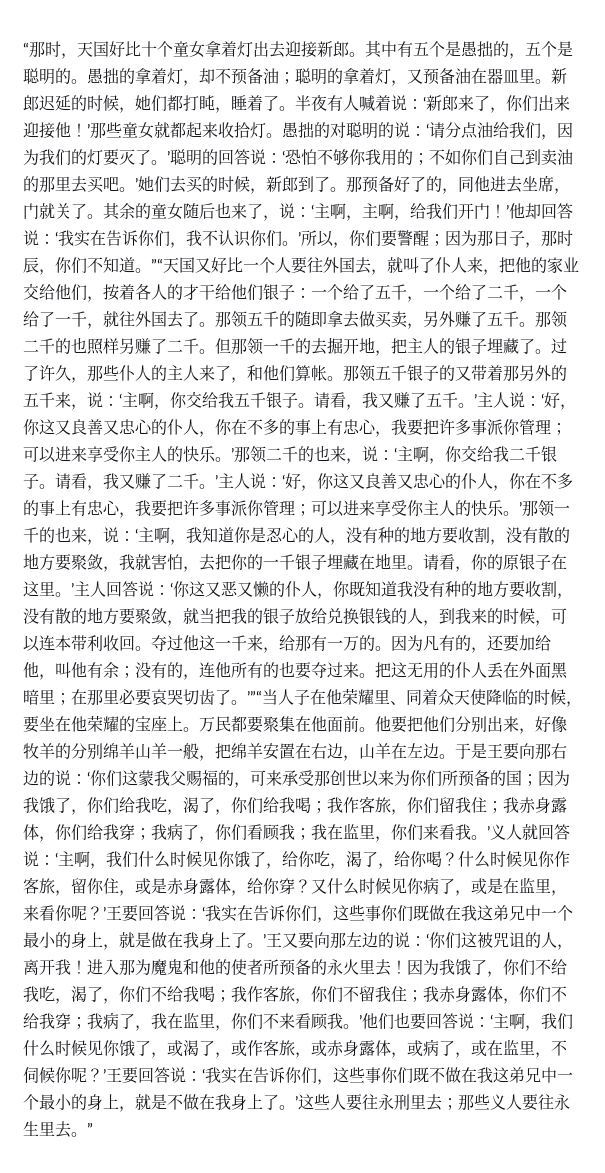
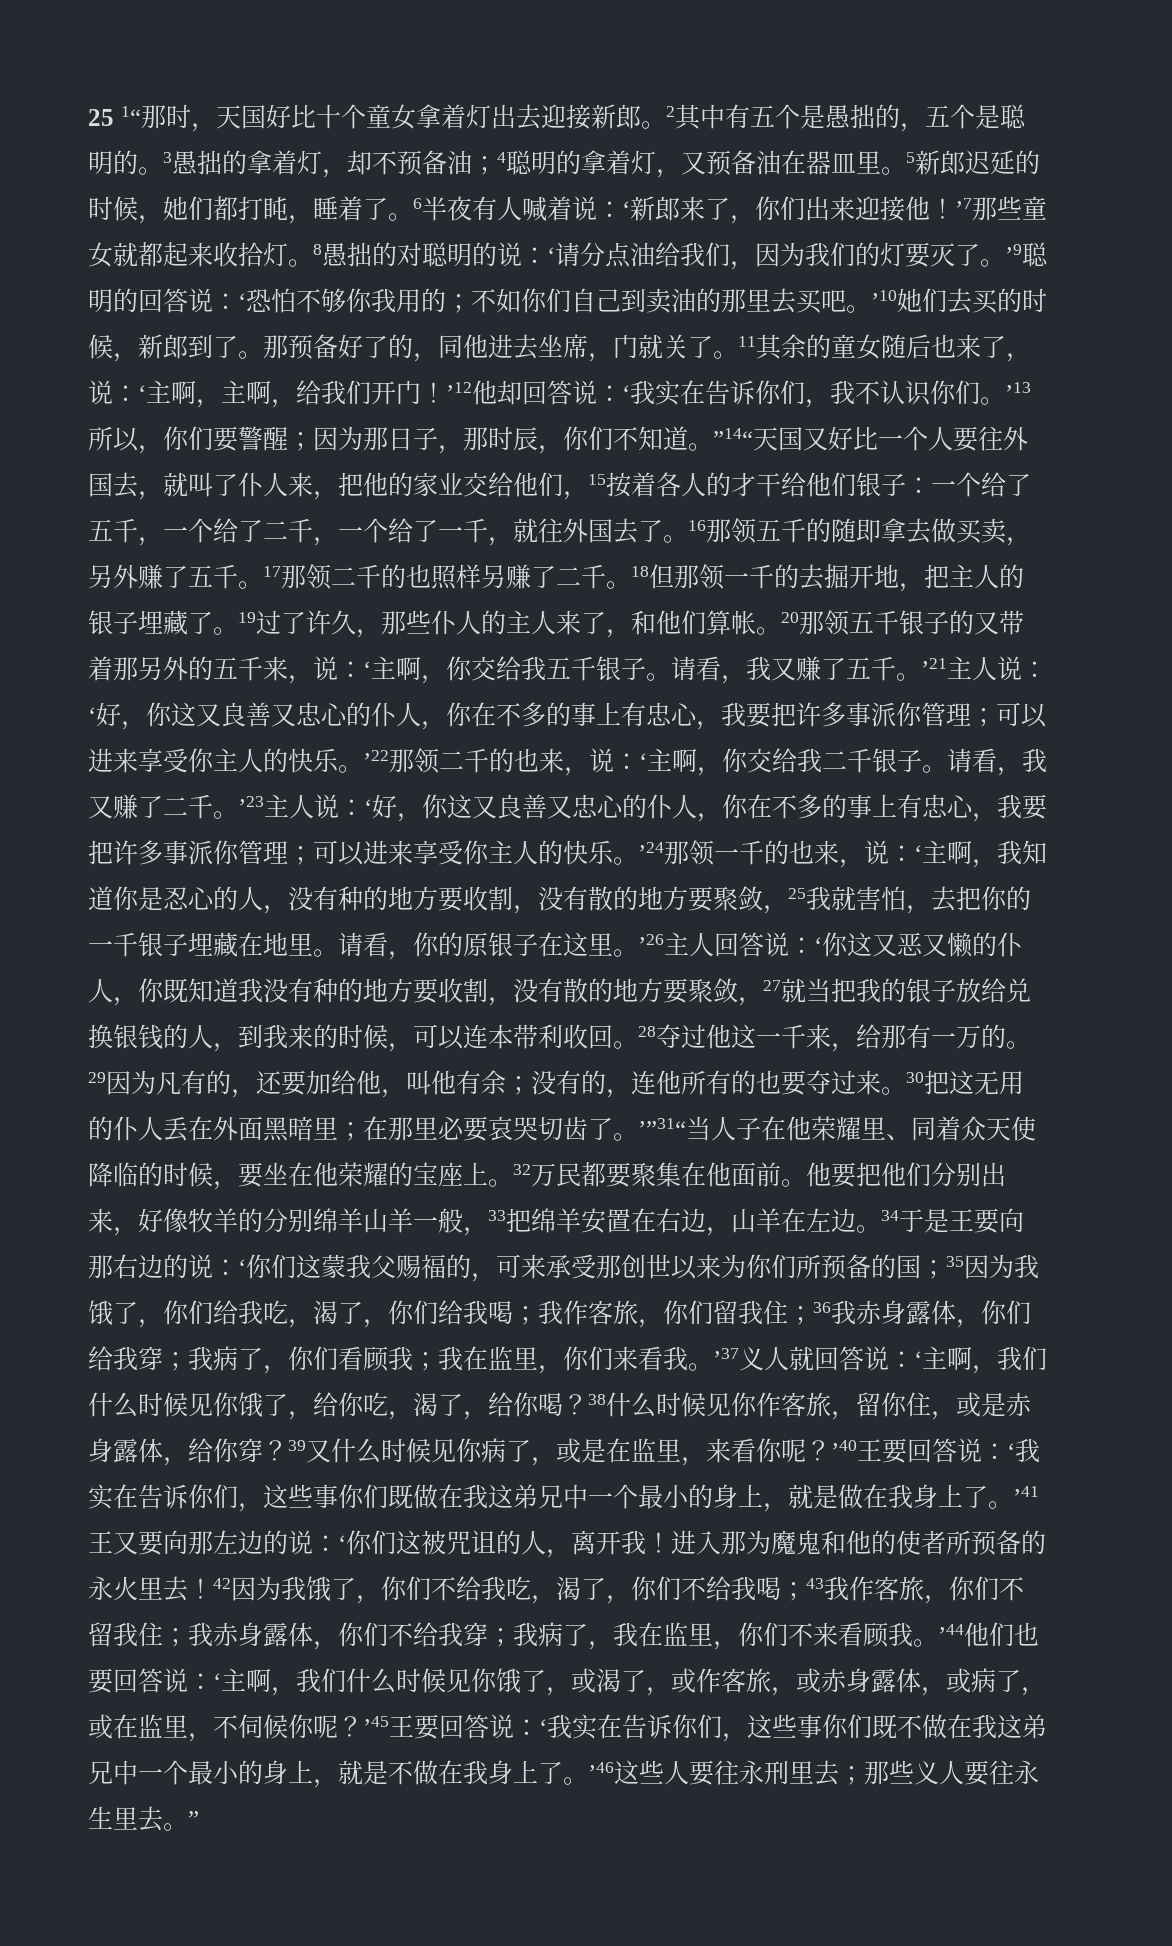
[23,42,29,55] “ -> [88,106,141,126] 25 1“
(365, 54) none -> [665,106,675,117] 2
(87, 81) none -> [163,152,172,163] 3
(295, 78) none -> [497,152,506,163] 4
(551, 81) none -> [906,152,915,163] 5
(295, 108) none -> [413,198,422,209] 6
[87,123,90,136] ’ -> [955,198,972,218] ’7
(282, 135) none -> [313,244,322,255] 8
[167,150,170,163] ’ -> [1005,244,1022,264] ’9
[135,177,138,190] ’ -> [871,290,897,310] ’10
(103, 216) none -> [738,336,756,347] 11
[506,204,509,217] ’ -> [446,382,472,402] ’12
[298,231,301,244] ’ -> [1005,382,1031,402] ’13
[151,258,163,271] ”“ -> [713,428,753,448] ”14“
(103, 299) none -> [588,474,606,485] 15
(215, 324) none -> [688,520,706,531] 16
(535, 324) none -> [263,566,281,577] 17
(215, 351) none -> [631,566,649,577] 18
(551, 351) none -> [238,612,256,623] 19
(343, 378) none -> [781,612,799,623] 20
[474,393,477,406] ’ -> [921,658,947,678] ’21
[231,447,234,460] ’ -> [363,750,389,770] ’22
[215,474,218,487] ’ -> [238,796,264,816] ’23
[519,501,522,514] ’ -> [638,842,664,862] ’24
(119, 569) none -> [788,888,806,899] 25
[71,582,74,595] ’ -> [638,934,664,954] ’26
(183, 623) none -> [763,980,781,991] 27
(151, 648) none -> [638,1026,656,1037] 28
(391, 648) none -> [88,1072,106,1083] 29
(375, 675) none -> [906,1072,924,1083] 30
[247,690,262,703] ’”“ -> [638,1118,686,1138] ’”31“
(199, 729) none -> [513,1164,531,1175] 32
(215, 758) none -> [488,1210,506,1221] 33
(455, 756) none -> [881,1210,899,1221] 34
(538, 780) none -> [946,1256,964,1267] 35
(503, 807) none -> [813,1302,831,1313] 36
[487,825,490,838] ’ -> [713,1348,739,1368] ’37
(458, 859) none -> [588,1394,606,1405] 38
(311, 886) none -> [288,1440,306,1451] 39
[103,906,106,919] ’ -> [831,1440,857,1460] ’40
[263,933,266,946] ’ -> [1013,1486,1039,1506] ’41
(407, 967) none -> [213,1578,231,1589] 42
(231, 996) none -> [806,1578,824,1589] 43
[359,1014,362,1027] ’ -> [938,1624,964,1644] ’44
[103,1068,106,1081] ’ -> [363,1716,389,1736] ’45
[295,1095,298,1108] ’ -> [588,1762,614,1782] ’46

